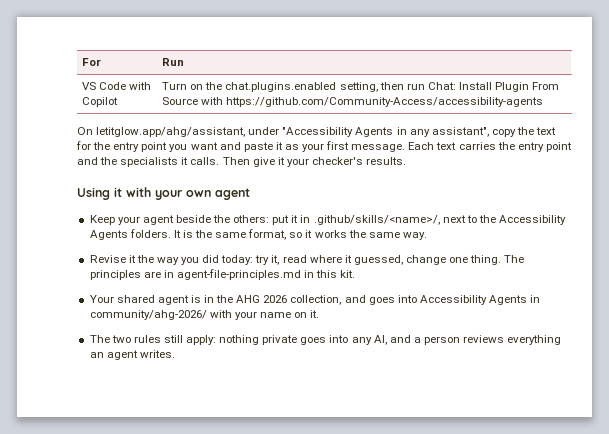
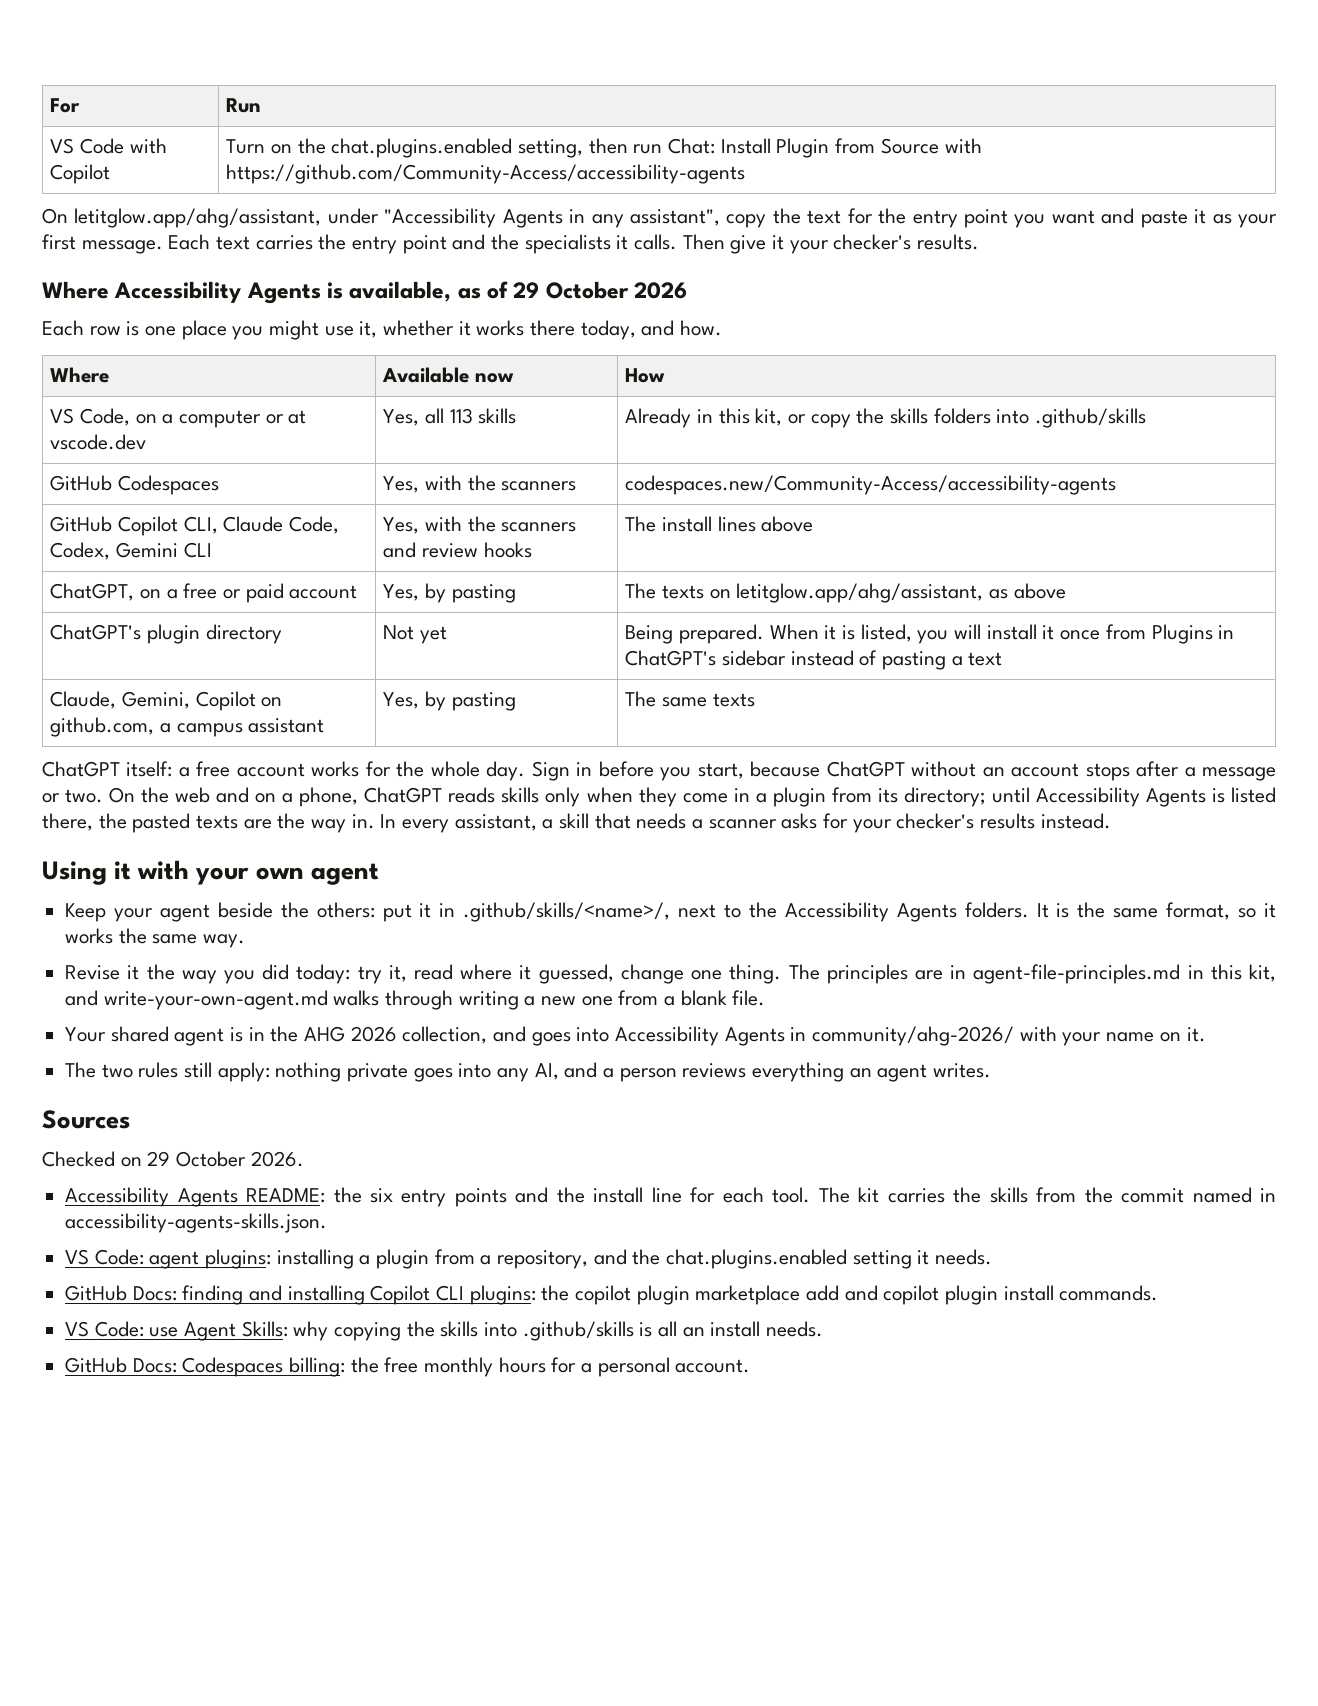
[532,82,560,90] From -> [835,138,876,154] from
(407, 161) none -> [42,281,688,304] [42,320,723,340] [50,367,110,383] [382,367,515,383] [625,368,666,383] [50,408,307,428] [50,434,147,450] [383,408,517,426] [625,408,1147,428] [50,475,220,495] [383,475,577,493] [625,475,1117,495] [50,516,340,536] [50,542,212,560] [383,516,577,534] [383,542,532,558] [625,516,814,532] [50,583,358,603] [383,583,516,603] [625,583,1066,603] [50,624,282,644] [383,625,448,644] [625,624,1235,644] [625,650,1003,670] [50,691,283,711] [50,717,325,737] [383,691,516,711] [625,691,755,707] [42,761,1277,781] [42,787,1276,807] [42,813,1111,833] // Where Accessibility Agents is available, as of 29 October 2026 // Each row is one place you might use it, whether it works there today, and how. // Where | Available now | How // VS Code, on a computer or at vscode.dev | Yes, all 113 skills | Already in this kit, or copy the skills folders into .github/skills // GitHub Codespaces | Yes, with the scanners | codespaces.new/Community-Access/accessibility-agents // GitHub Copilot CLI, Claude Code, Codex, Gemini CLI | Yes, with the scanners and review hooks | The install lines above // ChatGPT, on a free or paid account | Yes, by pasting | The texts on letitglow.app/ahg/assistant, as above // ChatGPT's plugin directory | Not yet | Being prepared. When it is listed, you will install it once from Plugins in ChatGPT's sidebar instead of pasting a text // Claude, Gemini, Copilot on github.com, a campus assistant | Yes, by pasting | The same texts // ChatGPT itself: a free account works for the whole day. Sign in before you start, because ChatGPT without an account stops after a message or two. On the web and on a phone, ChatGPT reads skills only when they come in a plugin from its directory; until Accessibility Agents is listed there, the pasted texts are the way in. In every assistant, a skill that needs a scanner asks for your checker's results instead.
[340,270,356,278] kit. -> [1249,964,1276,982] [65,990,766,1010] kit, and write-your-own-agent.md walks through writing a new one from a blank file.
(175, 354) none -> [42,1110,130,1129] [42,1151,304,1167] [65,1187,1276,1207] [65,1213,328,1233] [65,1249,993,1269] [65,1285,1159,1305] [65,1321,824,1341] [65,1357,751,1377] // Sources // Checked on 29 October 2026. // Accessibility Agents README: the six entry points and the install line for each tool. The kit carries the skills from the commit named in accessibility-agents-skills.json. // VS Code: agent plugins: installing a plugin from a repository, and the chat.plugins.enabled setting it needs. // GitHub Docs: finding and installing Copilot CLI plugins: the copilot plugin marketplace add and copilot plugin install commands. // VS Code: use Agent Skills: why copying the skills into .github/skills is all an install needs. // GitHub Docs: Codespaces billing: the free monthly hours for a personal account.

